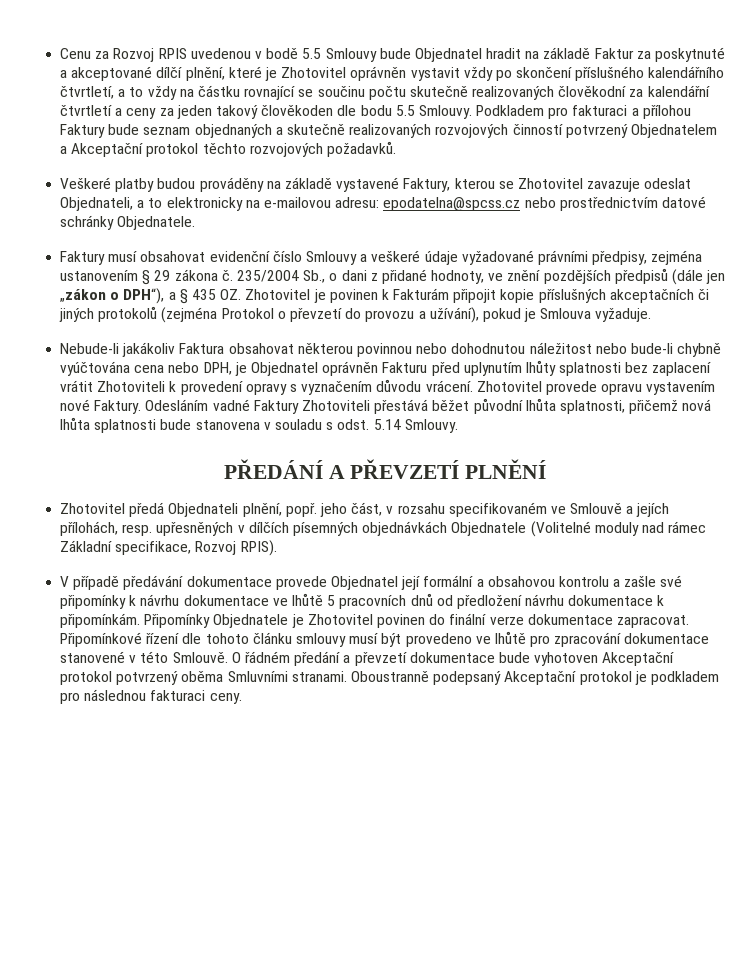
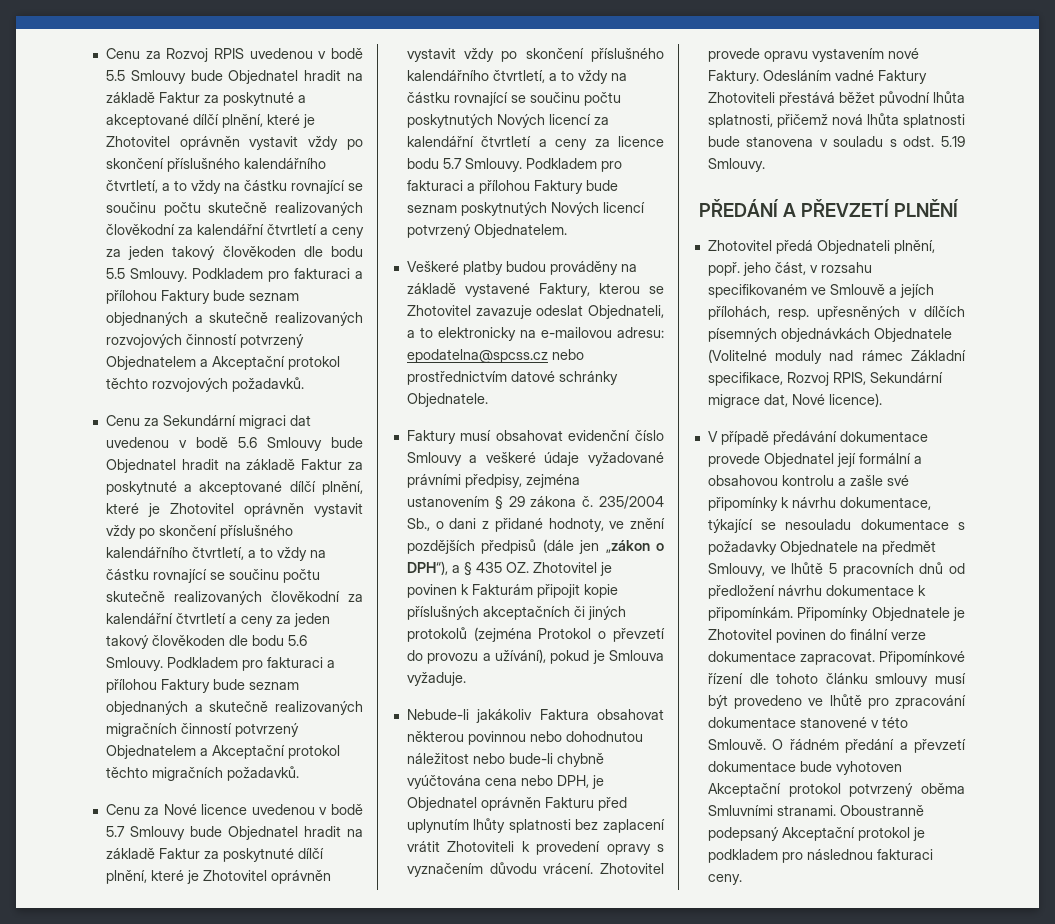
(396, 149) none -> [105,415,311,429] [105,437,363,451] [105,459,363,473] [105,481,363,495] [105,503,363,517] [105,525,293,539] [105,547,326,561] [105,569,320,583] [105,591,363,605] [105,613,330,627] [105,635,307,649] [105,657,335,671] [105,679,299,693] [105,701,363,715] [105,723,299,737] [105,745,340,759] [105,766,299,781] [105,804,363,815] [105,826,363,840] [105,848,324,862] [105,870,331,884] [406,48,664,62] [406,70,627,84] [406,92,621,106] [406,114,609,128] [406,136,664,150] [406,158,622,172] [406,180,618,194] [406,202,645,216] [406,224,567,238] // Cenu za Sekundární migraci dat uvedenou v bodě 5.6 Smlouvy bude Objednatel hradit na základě Faktur za poskytnuté a akceptované dílčí plnění, které je Zhotovitel oprávněn vystavit vždy po skončení příslušného kalendářního čtvrtletí, a to vždy na částku rovnající se součinu počtu skutečně realizovaných člověkodní za kalendářní čtvrtletí a ceny za jeden takový člověkoden dle bodu 5.6 Smlouvy. Podkladem pro fakturaci a přílohou Faktury bude seznam objednaných a skutečně realizovaných migračních činností potvrzený Objednatelem a Akceptační protokol těchto migračních požadavků. // Cenu za Nové licence uvedenou v bodě 5.7 Smlouvy bude Objednatel hradit na základě Faktur za poskytnuté dílčí plnění, které je Zhotovitel oprávněn vystavit vždy po skončení příslušného kalendářního čtvrtletí, a to vždy na částku rovnající se součinu počtu poskytnutých Nových licencí za kalendářní čtvrtletí a ceny za licence bodu 5.7 Smlouvy. Podkladem pro fakturaci a přílohou Faktury bude seznam poskytnutých Nových licencí potvrzený Objednatelem.
[373,419,401,430] 5.14 -> [941,136,965,147] 5.19
[240,540,277,556] RPIS). -> [832,372,943,385] [707,393,882,408] RPIS, Sekundární migrace dat, Nové licence).
[183,595,269,606] dokumentace -> [839,497,931,510] [707,519,965,533] [707,541,936,555] [707,563,765,577] dokumentace, týkající se nesouladu dokumentace s požadavky Objednatele na předmět Smlouvy,

